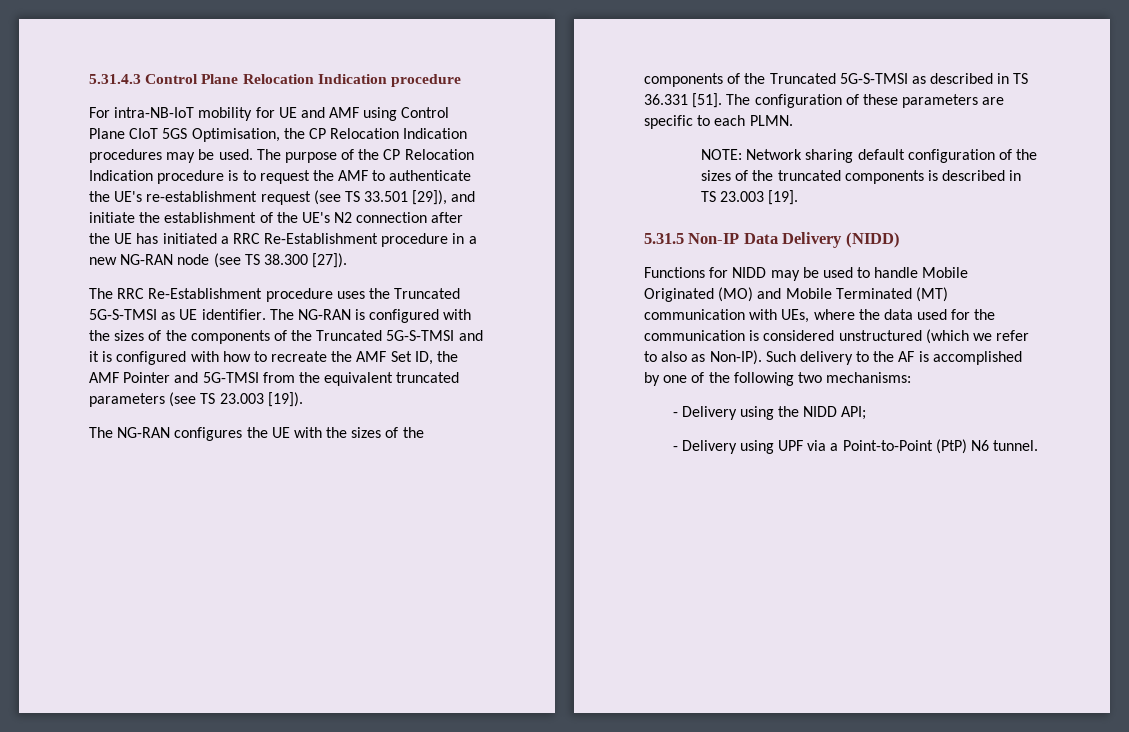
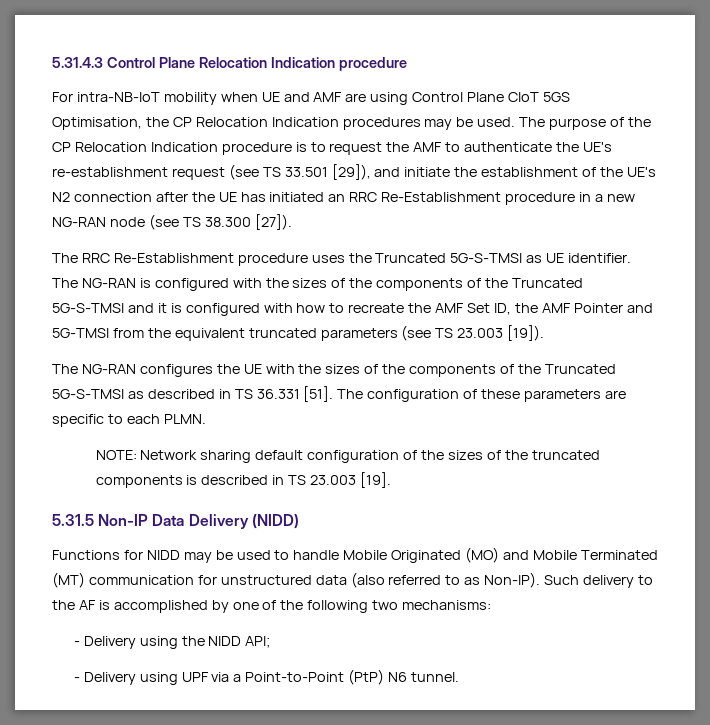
[255,107,275,118] for -> [220,92,258,102] when
(360, 112) none -> [345,93,367,102] are
[220,236,229,244] a -> [328,194,346,202] an
[749,309,996,323] [644,329,1030,344] [644,351,688,362] with UEs, where the data used for the communication is considered unstructured (which we refer to also -> [197,572,461,588] for unstructured data (also referred to

